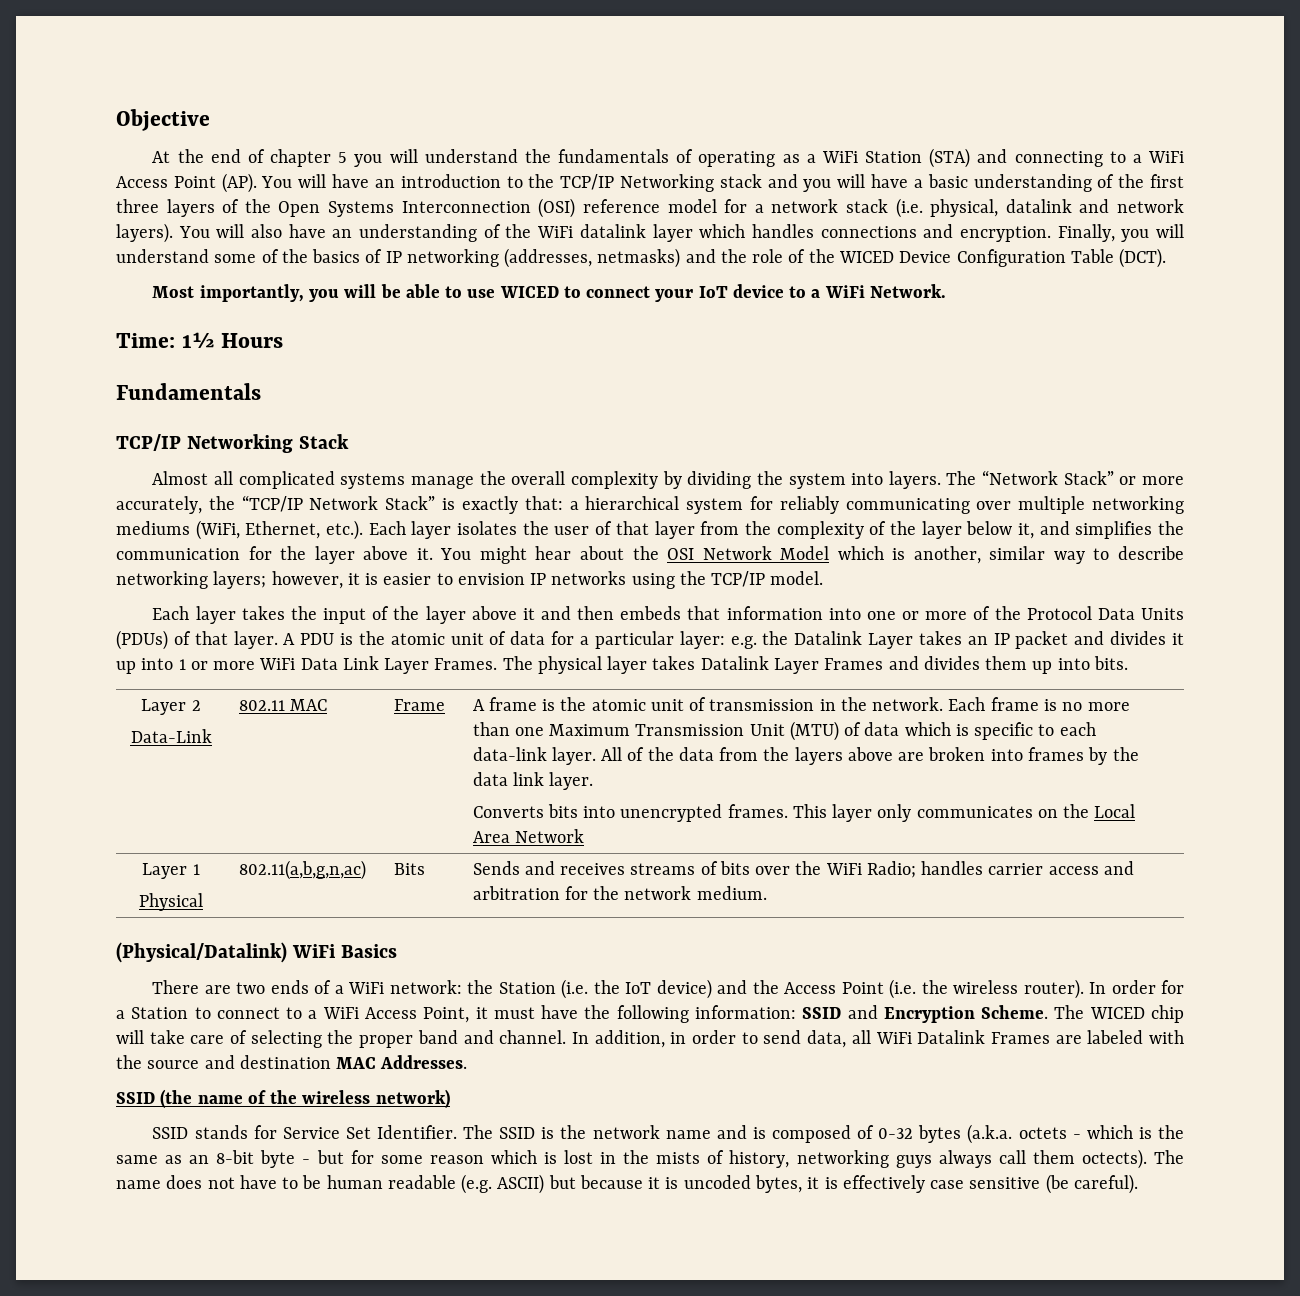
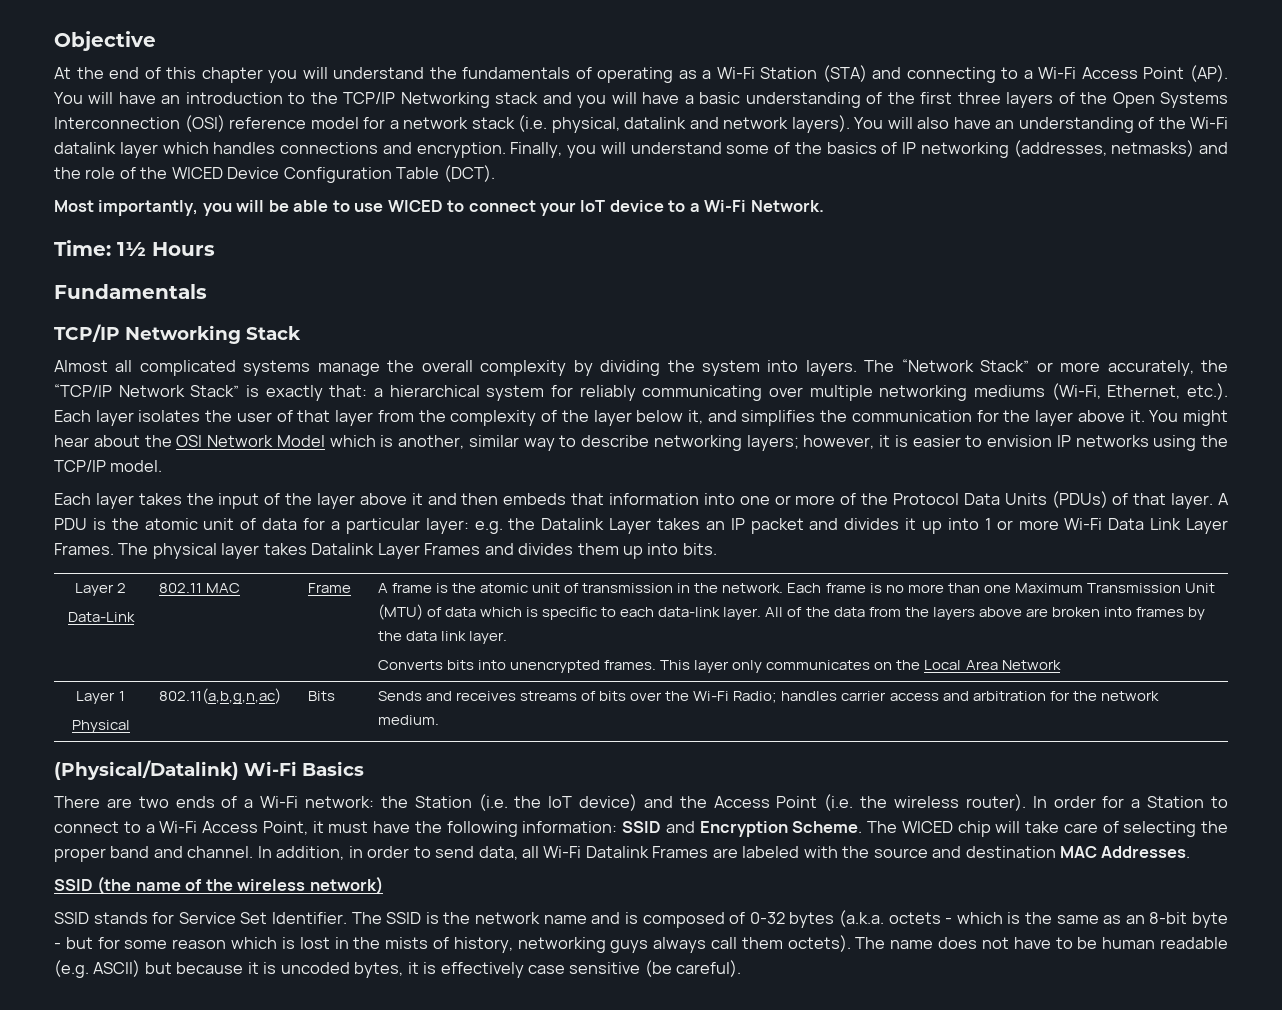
[270,149,348,167] chapter 5 -> [166,67,263,83] this chapter
[821,151,858,163] WiFi -> [716,67,755,79] Wi-Fi
[1148,151,1184,163] WiFi -> [1038,67,1077,79] Wi-Fi
[537,226,574,238] WiFi -> [1190,117,1228,129] Wi-Fi
[824,285,865,298] WiFi -> [704,200,747,212] Wi-Fi
[195,520,240,540] (WiFi, -> [1051,383,1101,400] (Wi-Fi,
[259,658,296,670] WiFi -> [1064,518,1103,530] Wi-Fi
[825,863,862,875] WiFi -> [693,691,730,701] Wi-Fi
[291,944,335,958] WiFi -> [244,761,297,776] Wi-Fi
[348,982,385,994] WiFi -> [260,796,299,808] Wi-Fi
[322,1007,359,1019] WiFi -> [159,821,198,833] Wi-Fi
[875,1032,912,1044] WiFi -> [543,846,582,858] Wi-Fi
[1081,1149,1147,1169] octects). -> [787,935,851,952] octets).

